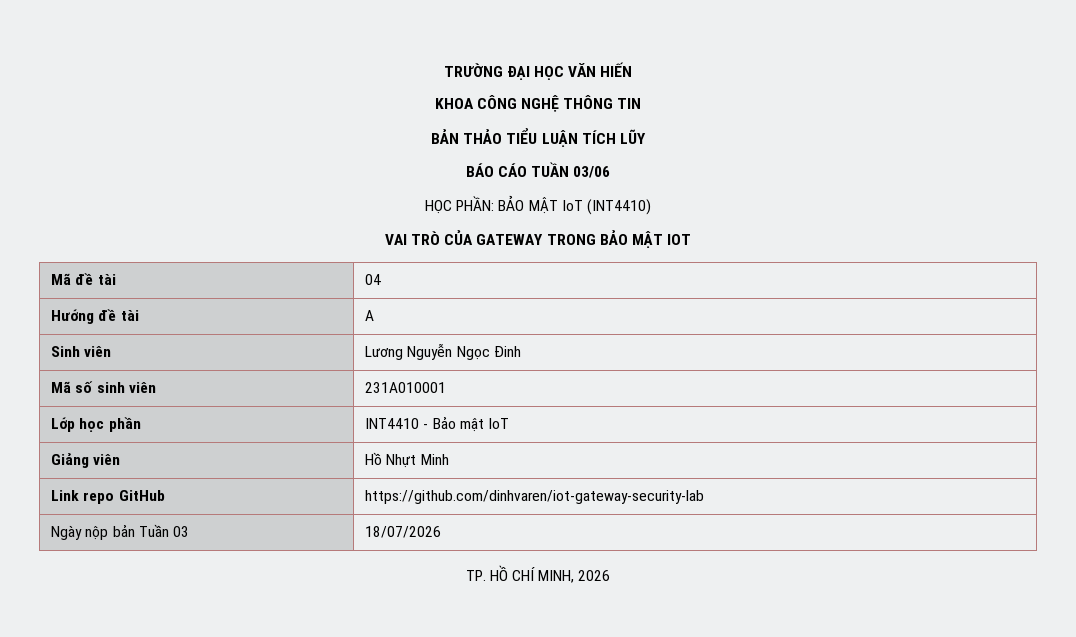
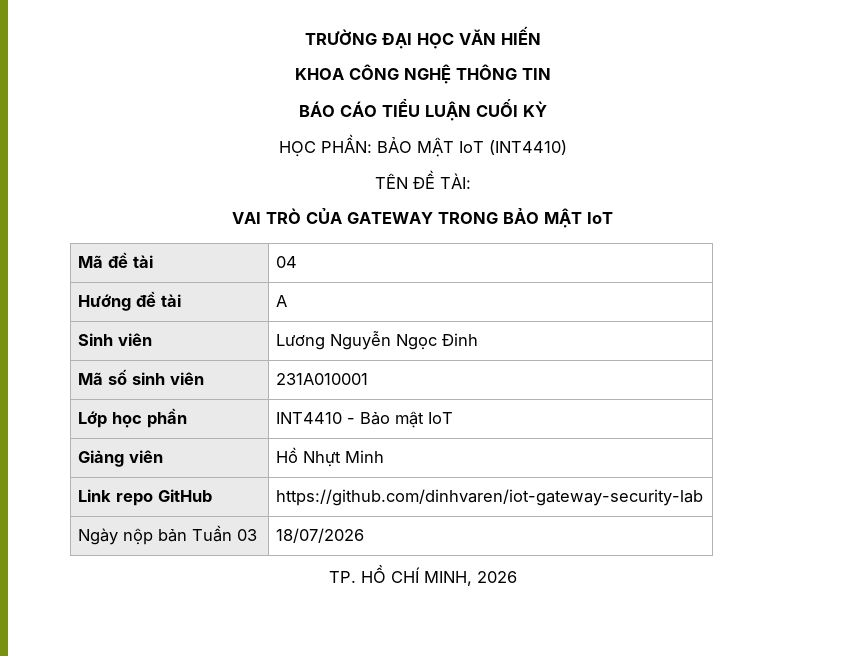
[431,128,646,147] [465,162,611,178] BẢN THẢO TIỂU LUẬN TÍCH LŨY // BÁO CÁO TUẦN 03/06 -> [298,98,547,121] BÁO CÁO TIỂU LUẬN CUỐI KỲ
(651, 207) none -> [374,170,471,189] // TÊN ĐỀ TÀI:
[667,234,692,245] IOT -> [587,212,613,224] IoT

